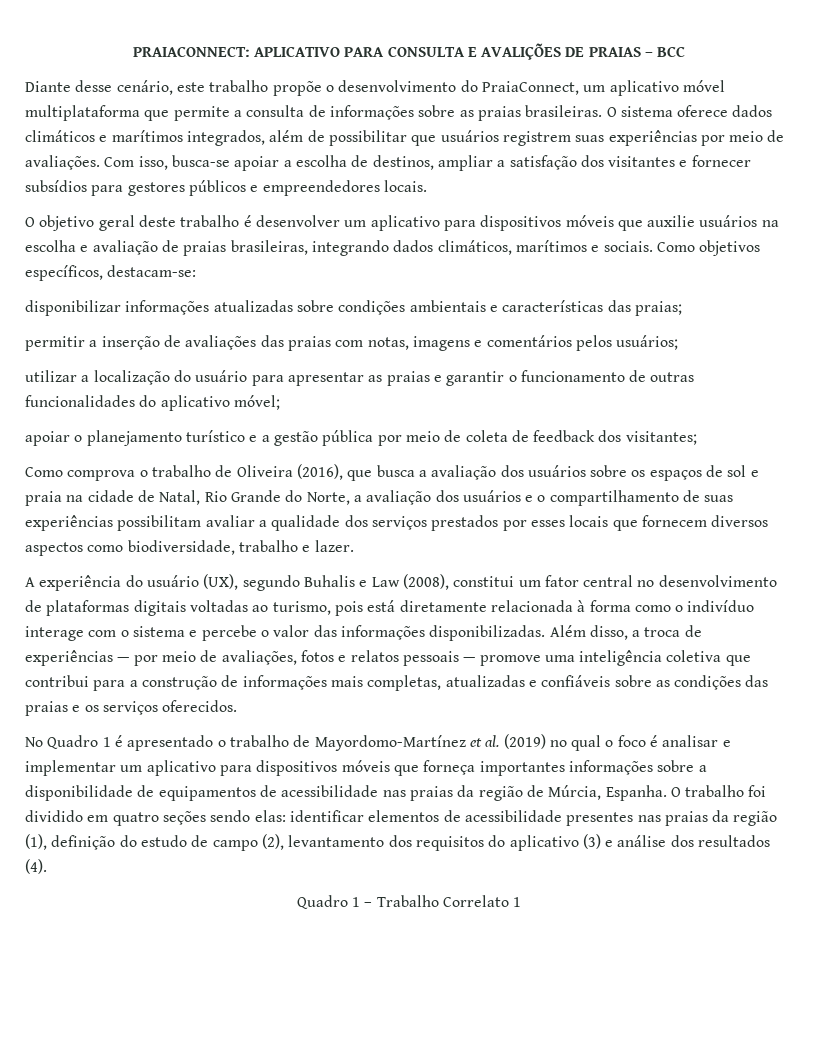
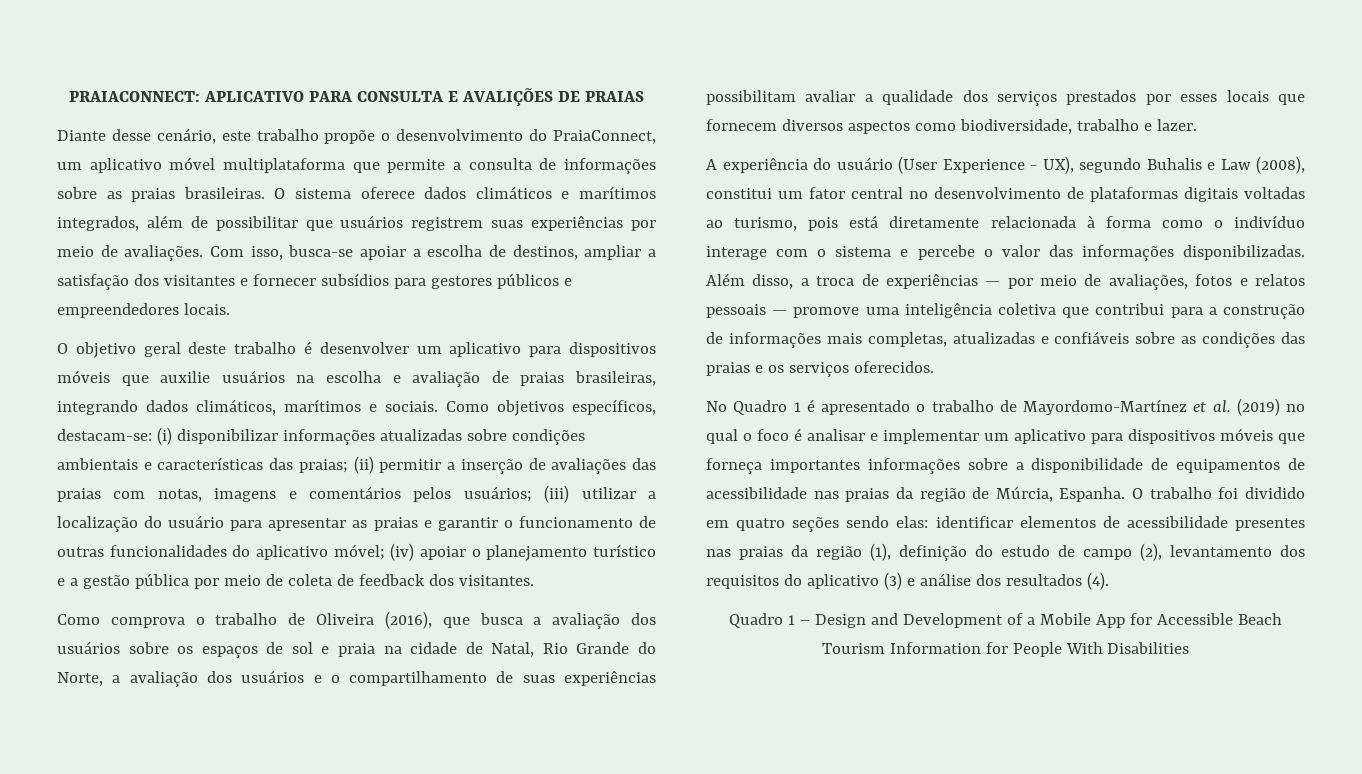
[645,46,686,57] – BCC -> (644, 96) none
(197, 271) // -> [156,427,172,445] (i)
(682, 308) // -> [353,456,374,474] (ii)
(679, 342) // -> [544,485,570,503] (iii)
(280, 402) // -> [390,543,415,561] (iv)
[625,431,697,445] visitantes; -> [458,575,534,586] visitantes.
[203,574,239,590] (UX), -> [898,156,1074,174] (User Experience - UX),
[376,895,522,907] Trabalho Correlato 1 -> [815,613,1282,628] [821,642,1190,657] Design and Development of a Mobile App for Accessible Beach Tourism Information for People With Disabilities

